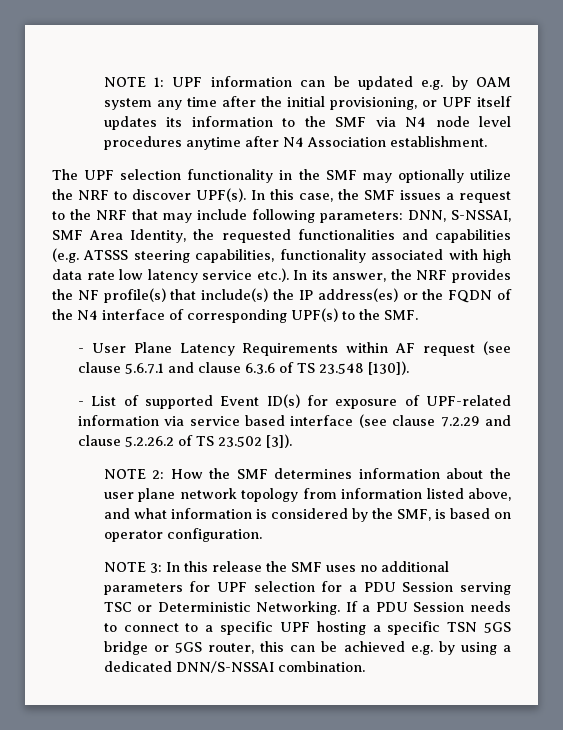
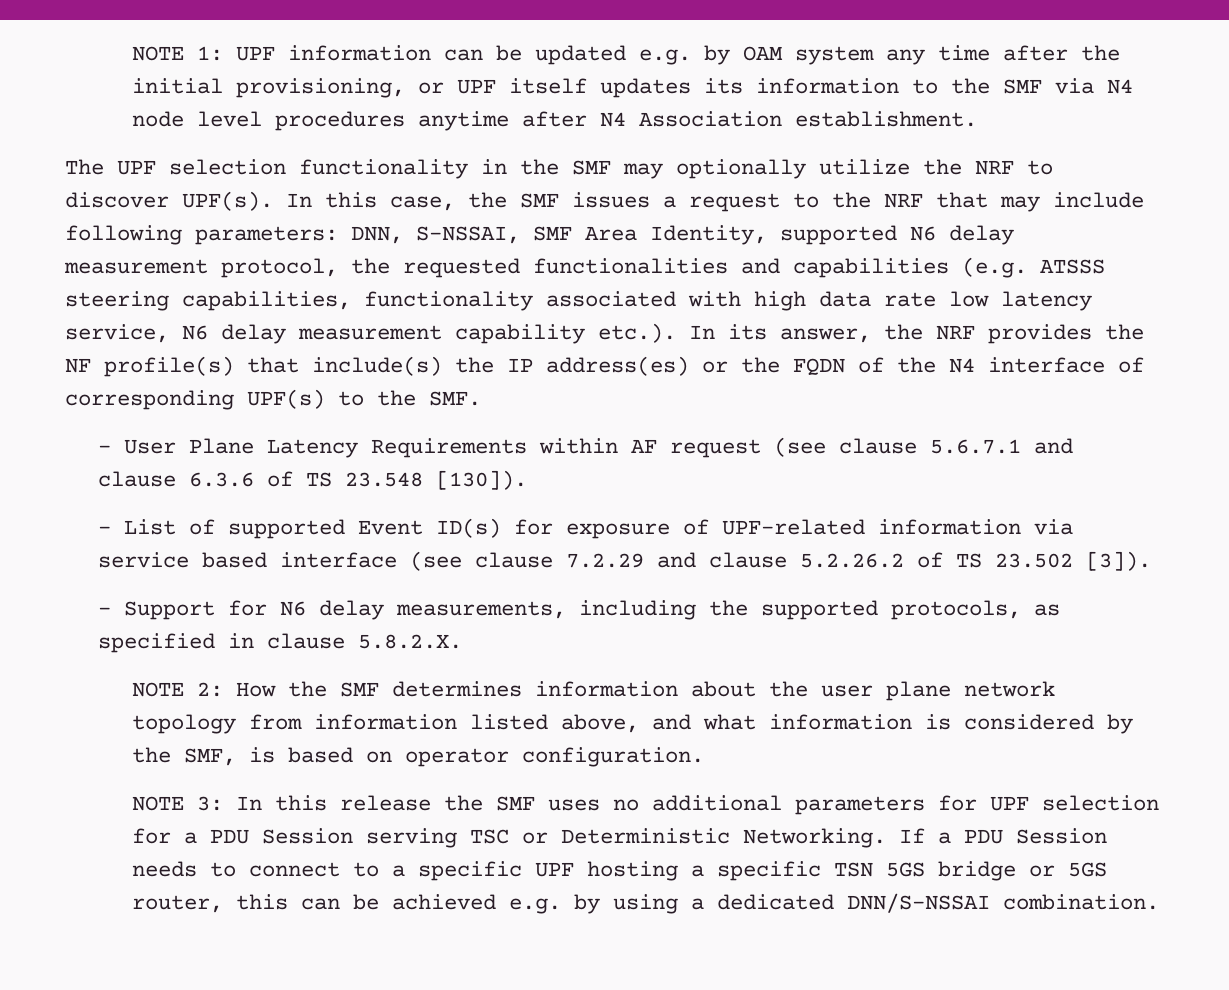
(187, 236) none -> [780,225,1014,245] [64,258,338,278] supported N6 delay measurement protocol,
[202,270,253,280] service -> [65,324,585,344] service, N6 delay measurement capability
(292, 441) none -> [98,600,1061,620] [98,633,463,653] // - Support for N6 delay measurements, including the supported protocols, as specified in clause 5.8.2.X.

